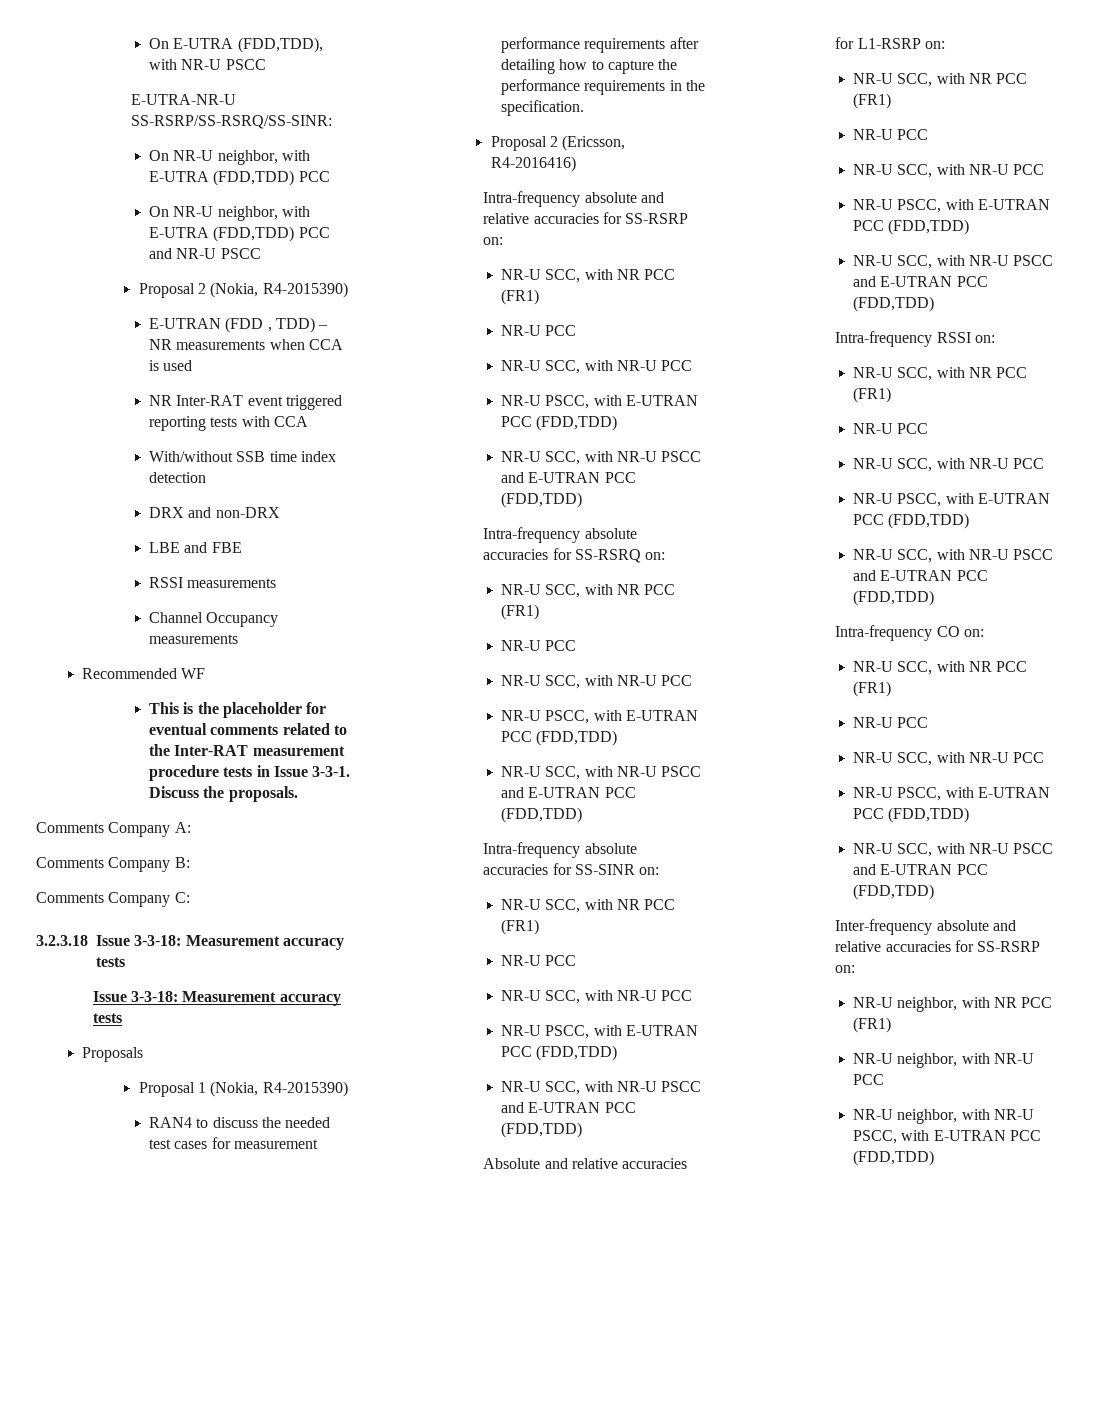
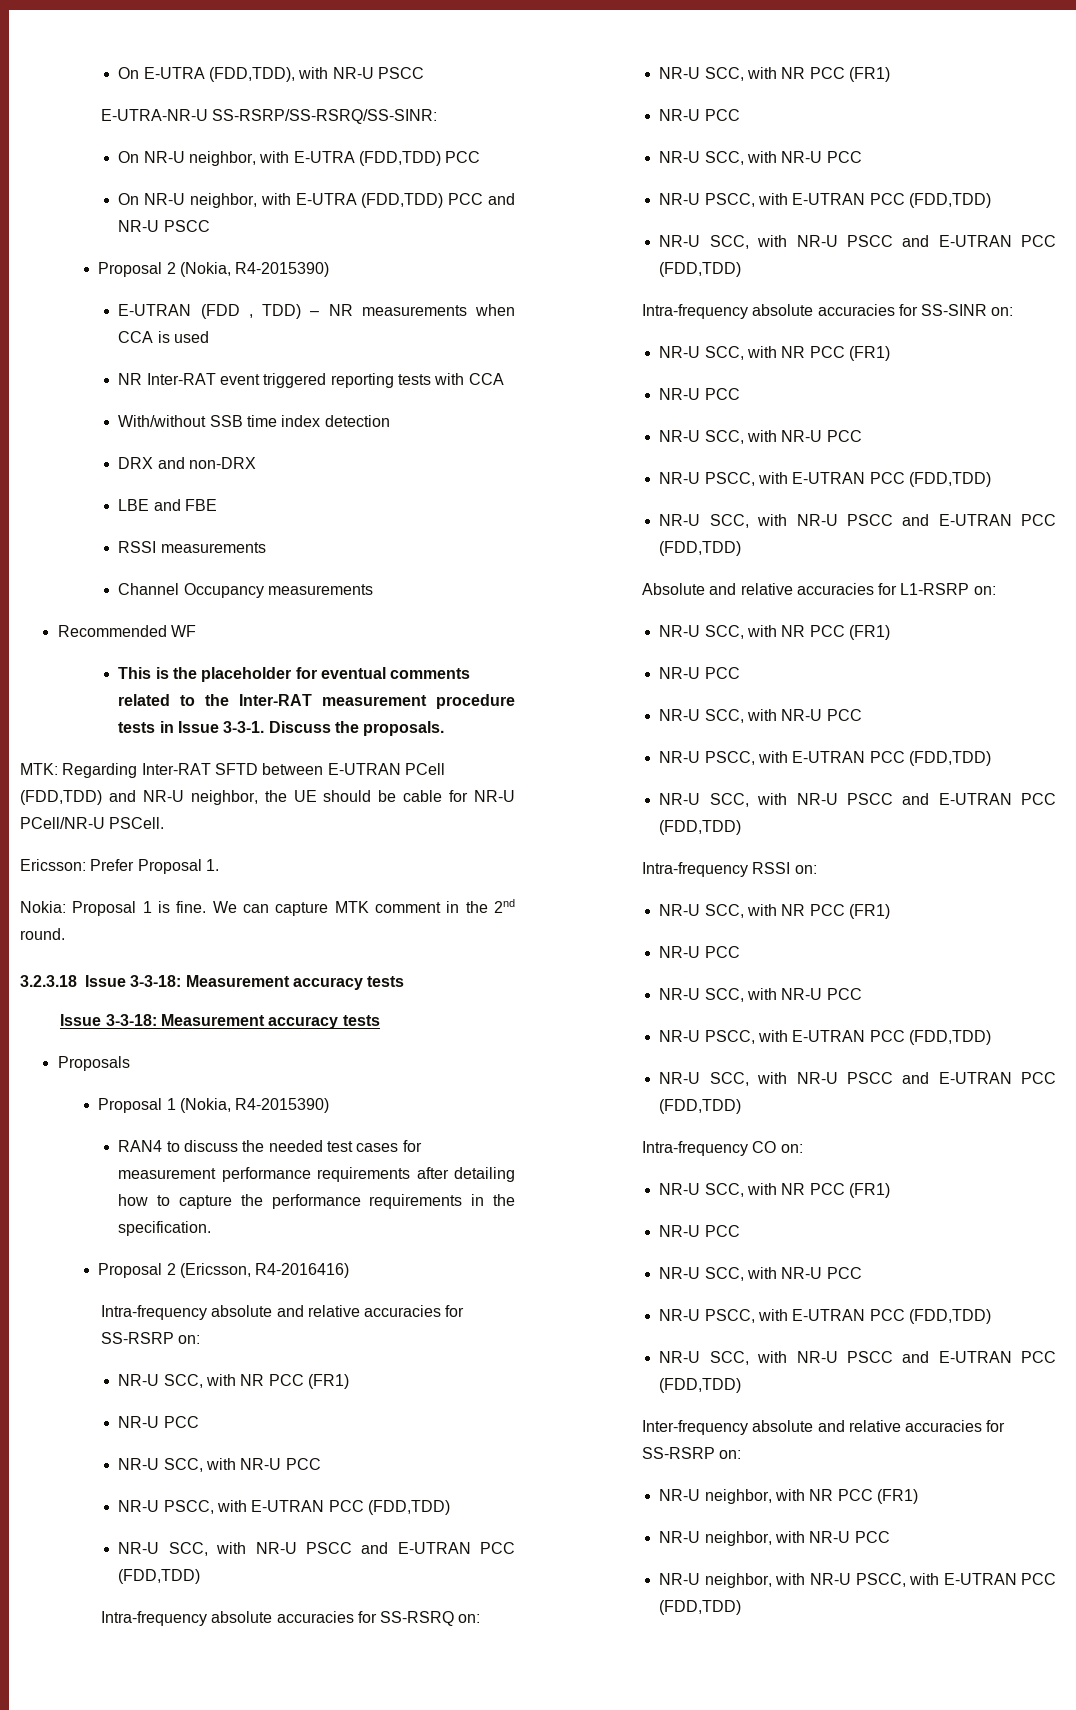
[36,822,191,837] [36,857,190,872] [36,892,190,907] Comments Company A: // Comments Company B: // Comments Company C: -> [20,763,445,778] [20,790,515,805] [20,817,165,829] [20,859,219,874] [20,899,515,916] [20,928,65,940] MTK: Regarding Inter-RAT SFTD between E-UTRAN PCell (FDD,TDD) and NR-U neighbor, the UE should be cable for NR-U PCell/NR-U PSCell. // Ericsson: Prefer Proposal 1. // Nokia: Proposal 1 is fine. We can capture MTK comment in the 2nd round.

